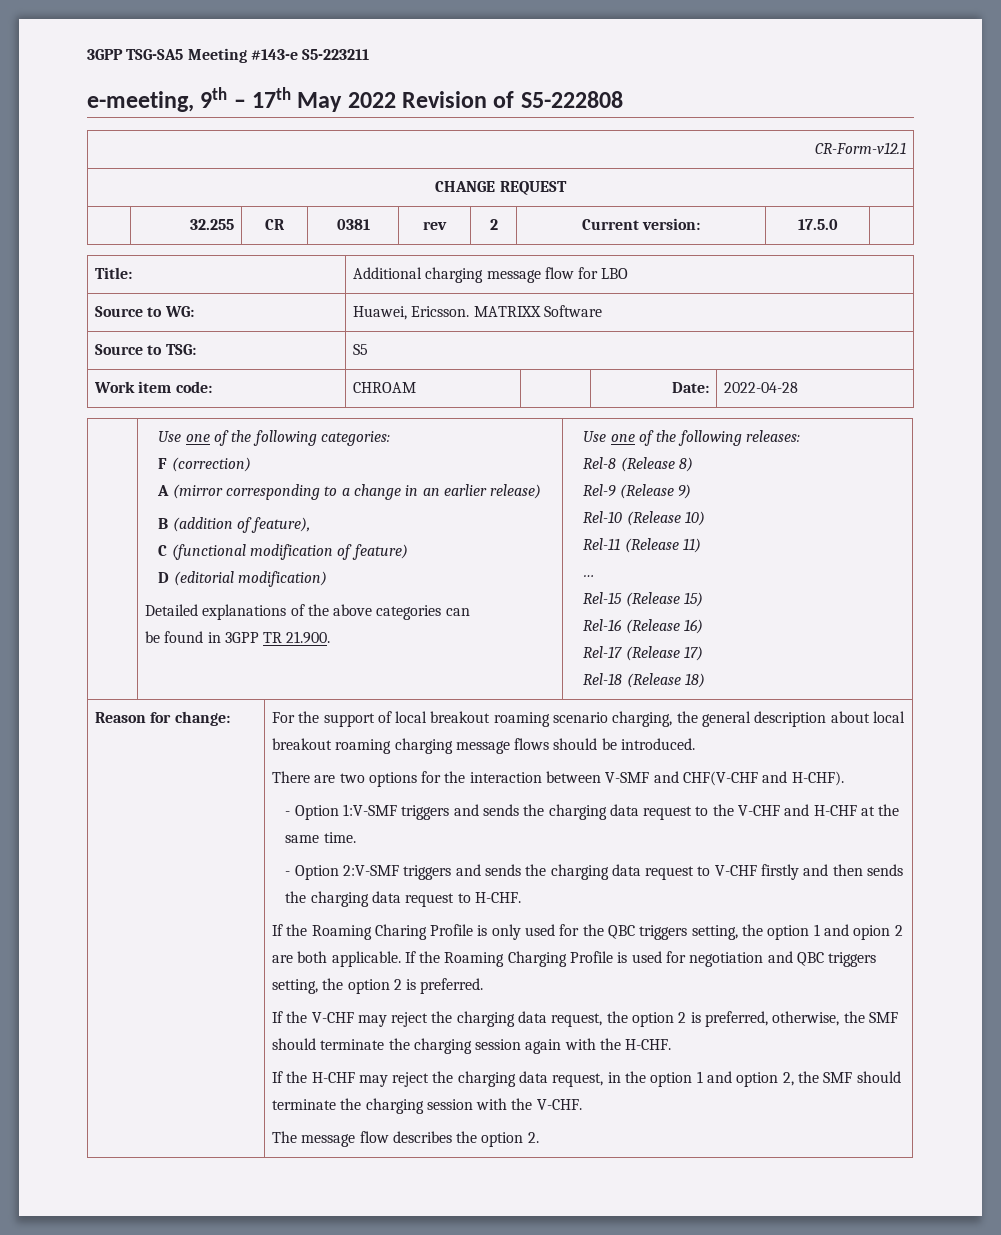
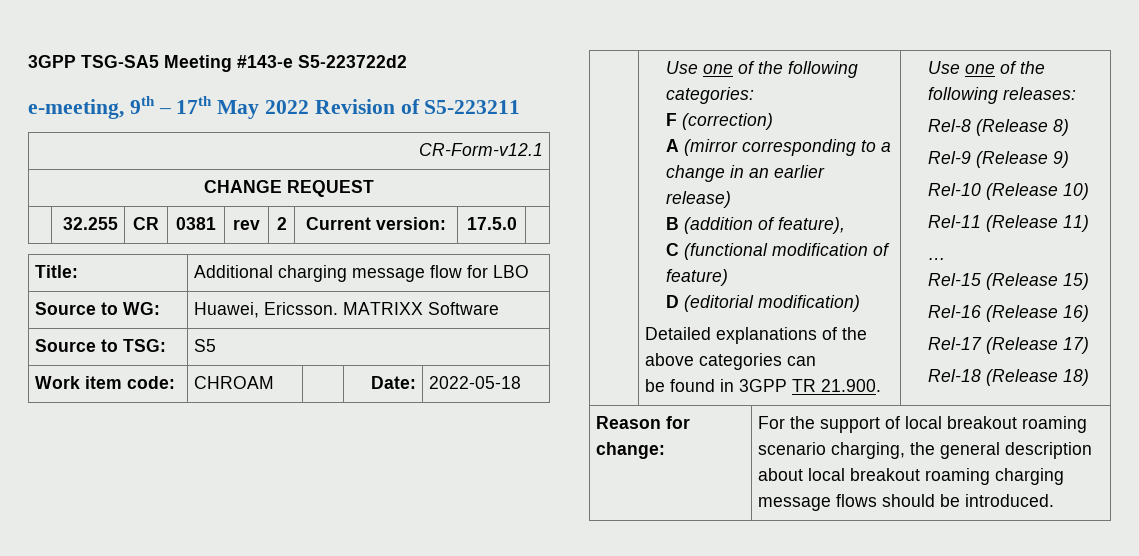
[302,49,370,60] S5-223211 -> [298,55,407,68] S5-223722d2
[520,91,623,108] S5-222808 -> [424,100,521,114] S5-223211
[723,382,798,393] 2022-04-28 -> [429,376,522,389] 2022-05-18
[271,771,844,787] [285,804,900,820] [285,832,356,843] [285,864,904,880] [285,891,521,907] [271,924,903,940] [271,951,877,967] [271,978,484,994] [271,1011,898,1027] [271,1038,672,1054] [271,1071,901,1087] [271,1098,582,1114] [271,1131,539,1147] // There are two options for the interaction between V-SMF and CHF(V-CHF and H-CHF). // - Option 1:V-SMF triggers and sends the charging data request to the V-CHF and H-CHF at the same time. // - Option 2:V-SMF triggers and sends the charging data request to V-CHF firstly and then sends the charging data request to H-CHF. // If the Roaming Charing Profile is only used for the QBC triggers setting, the option 1 and opion 2 are both applicable. If the Roaming Charging Profile is used for negotiation and QBC triggers setting, the option 2 is preferred. // If the V-CHF may reject the charging data request, the option 2 is preferred, otherwise, the SMF should terminate the charging session again with the H-CHF. // If the H-CHF may reject the charging data request, in the option 1 and option 2, the SMF should terminate the charging session with the V-CHF. // The message flow describes the option 2. -> (1055, 500) none

